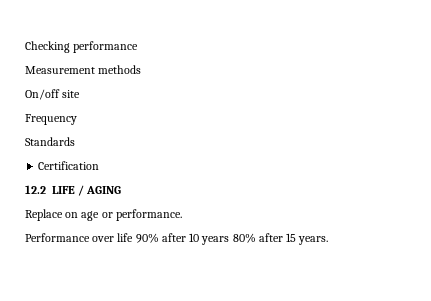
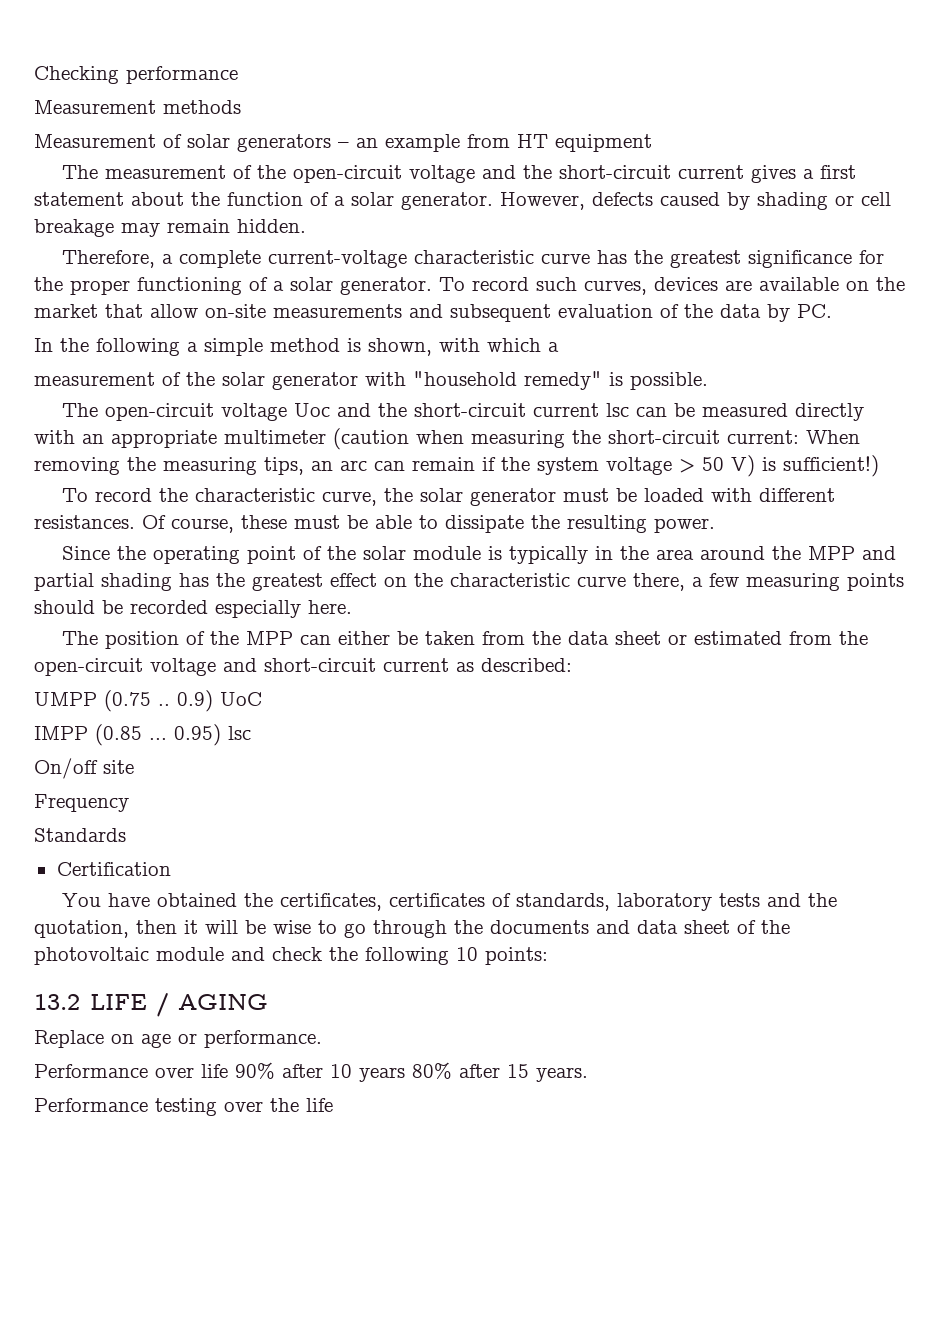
(142, 69) none -> [34,134,652,152] [61,165,856,183] [34,192,891,210] [34,219,306,237] [61,250,884,268] [34,277,905,295] [34,304,832,322] [34,338,559,356] [34,371,708,390] [61,403,864,421] [34,428,860,450] [34,455,879,477] [61,488,835,506] [34,515,715,533] [61,546,896,564] [34,573,904,591] [34,600,352,618] [61,631,868,649] [34,658,572,676] [34,690,262,712] [34,724,251,746] // Measurement of solar generators – an example from HT equipment // The measurement of the open-circuit voltage and the short-circuit current gives a first statement about the function of a solar generator. However, defects caused by shading or cell breakage may remain hidden. // Therefore, a complete current-voltage characteristic curve has the greatest significance for the proper functioning of a solar generator. To record such curves, devices are available on the market that allow on-site measurements and subsequent evaluation of the data by PC. // In the following a simple method is shown, with which a // measurement of the solar generator with "household remedy" is possible. // The open-circuit voltage Uoc and the short-circuit current lsc can be measured directly with an appropriate multimeter (caution when measuring the short-circuit current: When removing the measuring tips, an arc can remain if the system voltage > 50 V) is sufficient!) // To record the characteristic curve, the solar generator must be loaded with different resistances. Of course, these must be able to dissipate the resulting power. // Since the operating point of the solar module is typically in the area around the MPP and partial shading has the greatest effect on the characteristic curve there, a few measuring points should be recorded especially here. // The position of the MPP can either be taken from the data sheet or estimated from the open-circuit voltage and short-circuit current as described: // UMPP (0.75 .. 0.9) UoC // IMPP (0.85 ... 0.95) lsc
[25,185,46,194] 12.2 -> [61,893,837,911] [34,920,790,938] [34,947,548,965] [34,994,80,1010] You have obtained the certificates, certificates of standards, laboratory tests and the quotation, then it will be wise to go through the documents and data sheet of the photovoltaic module and check the following 10 points: // 13.2
(329, 240) none -> [34,1098,333,1116] // Performance testing over the life

